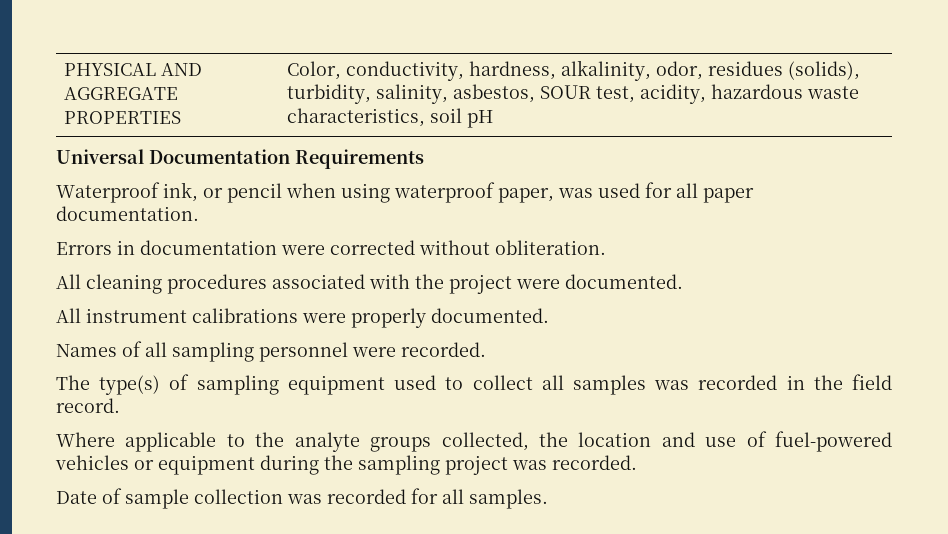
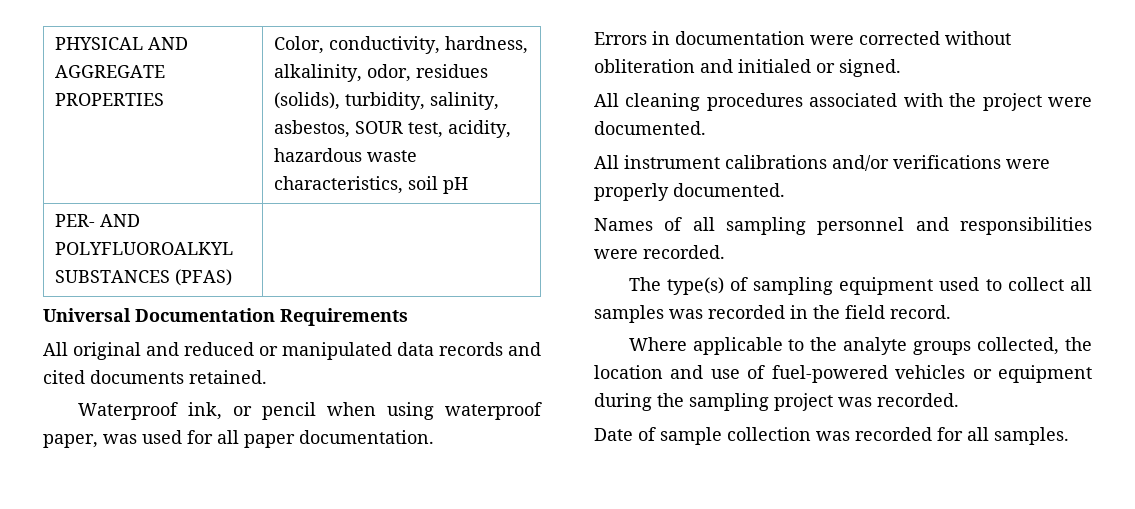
[56,149,424,169] // Universal Documentation Requirements -> [55,214,141,227] [55,242,234,255] [55,269,233,286] [43,308,408,326] [43,342,541,360] [43,370,267,384] // PER- AND POLYFLUOROALKYL SUBSTANCES (PFAS) | // Universal Documentation Requirements // All original and reduced or manipulated data records and cited documents retained.
[495,240,606,255] obliteration. -> [594,59,901,77] obliteration and initialed or signed.
(298, 315) none -> [832,155,1001,171] and/or verifications
(348, 352) none -> [915,217,1092,235] and responsibilities

